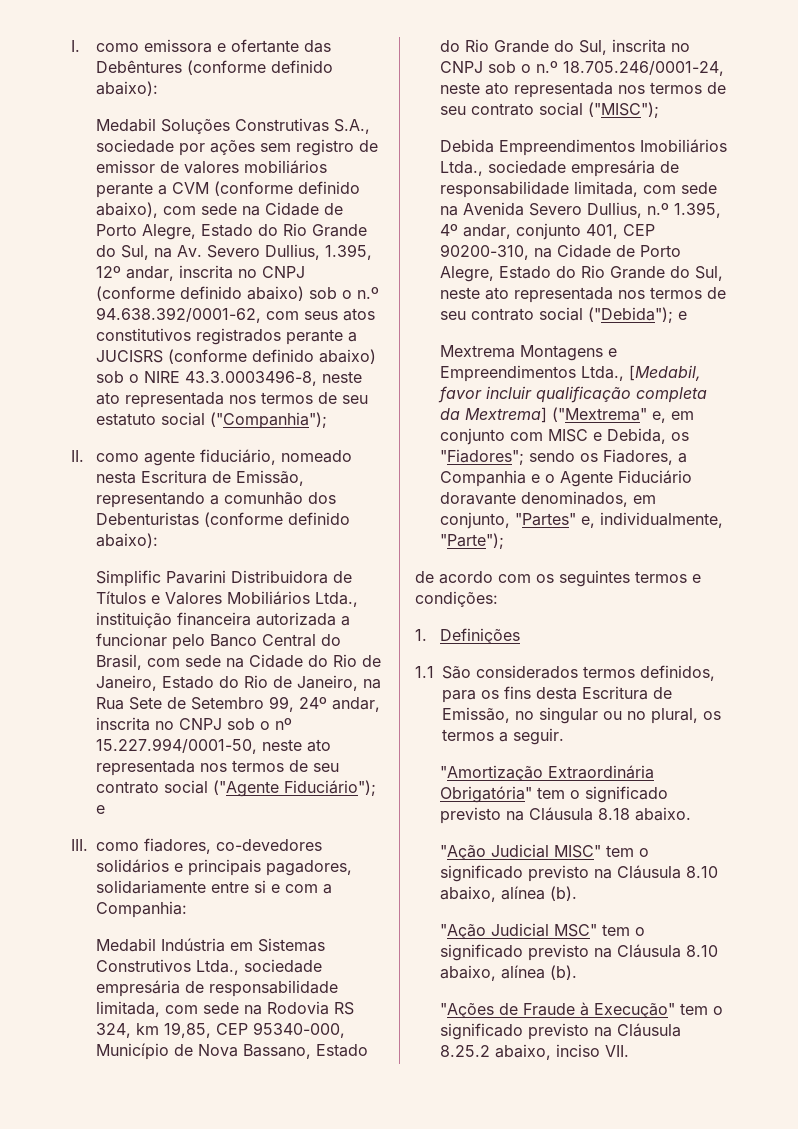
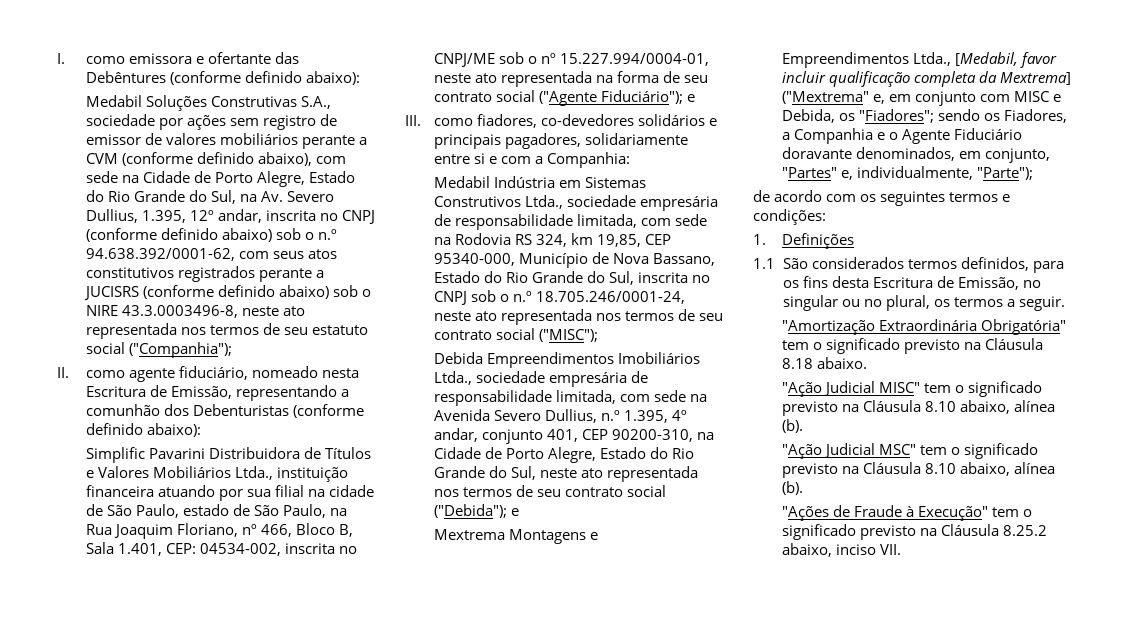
[255,612,350,626] [95,633,341,650] [95,654,381,670] [95,675,381,691] [95,696,380,712] [95,717,222,731] autorizada a funcionar pelo Banco Central do Brasil, com sede na Cidade do Rio de Janeiro, Estado do Rio de Janeiro, na Rua Sete de Setembro 99, 24º andar, inscrita no CNPJ -> [158,485,375,501] [86,504,348,518] [86,523,354,539] [86,542,358,556] [434,53,496,67] atuando por sua filial na cidade de São Paulo, estado de São Paulo, na Rua Joaquim Floriano, nº 466, Bloco B, Sala 1.401, CEP: 04534-002, inscrita no CNPJ/ME
[95,738,331,754] [95,760,284,776] 15.227.994/0001-50, neste ato representada nos termos -> [560,53,710,66] [434,71,660,87] 15.227.994/0004-01, neste ato representada na forma

